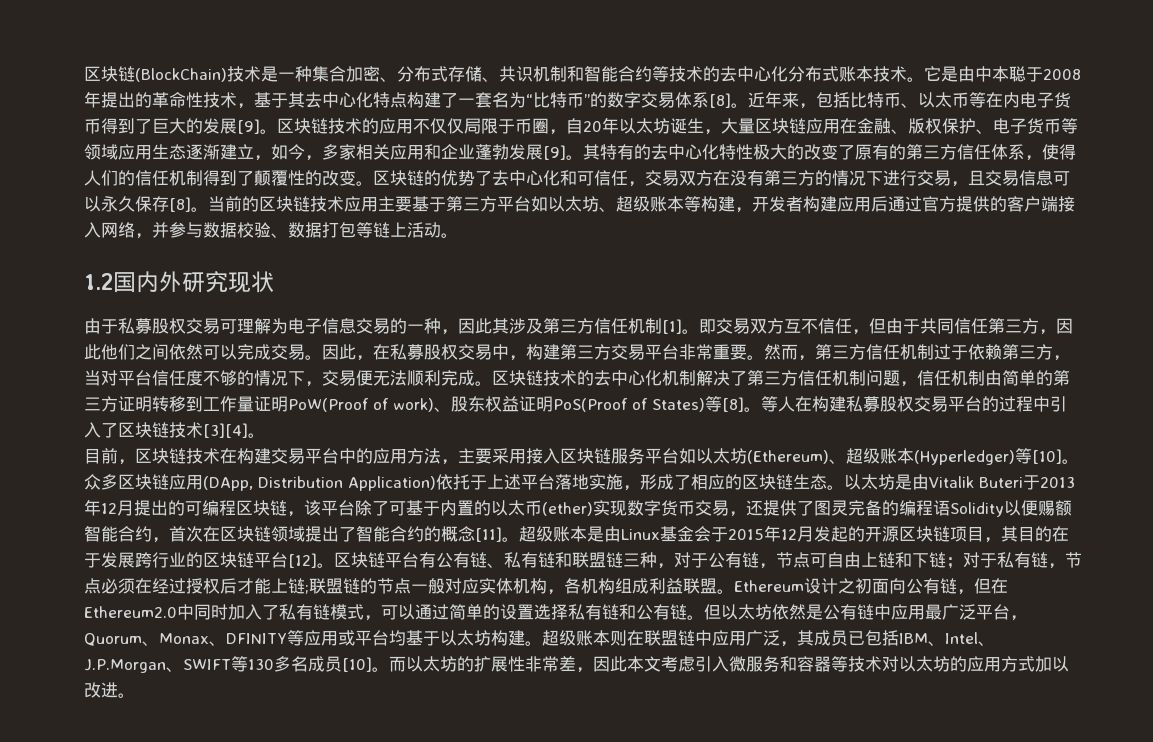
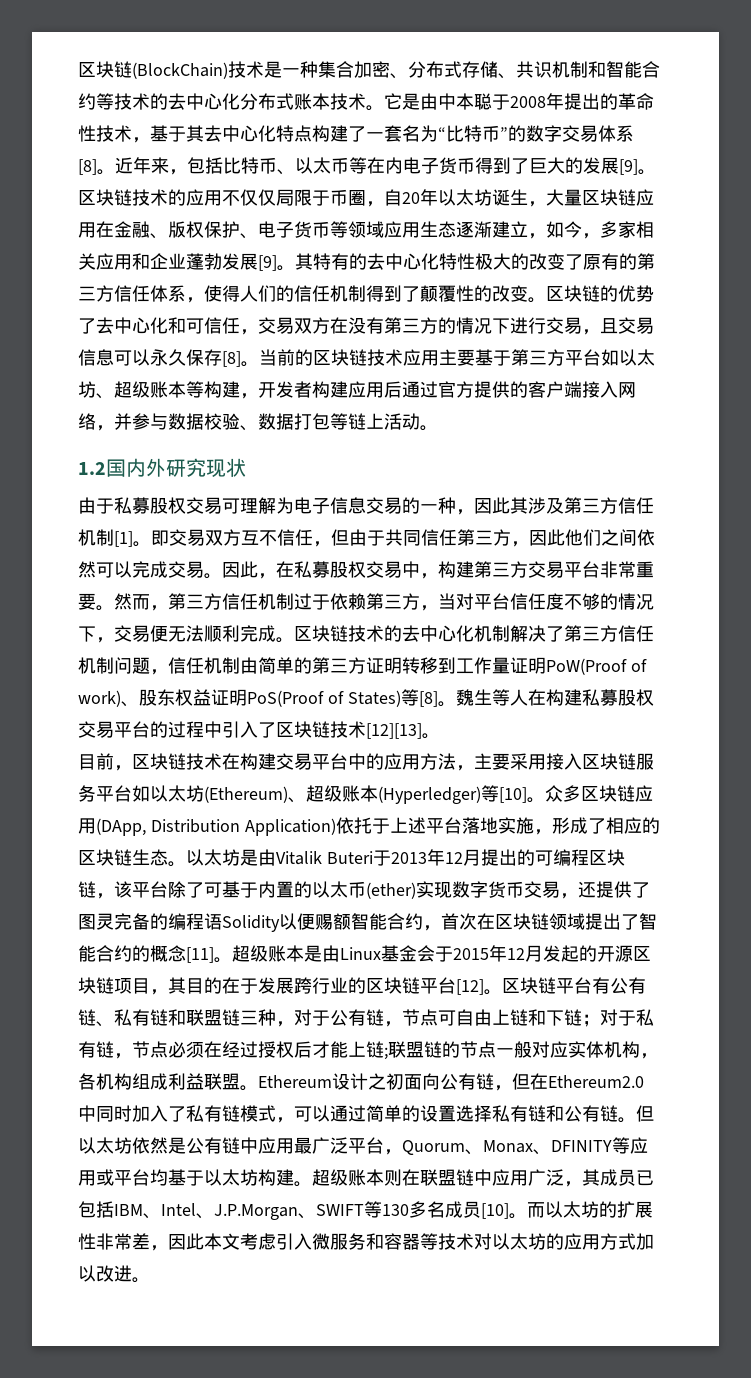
(761, 409) none -> [455,689,492,706] 魏生
[203,423,248,438] [3][4] -> [366,723,422,739] [12][13]

